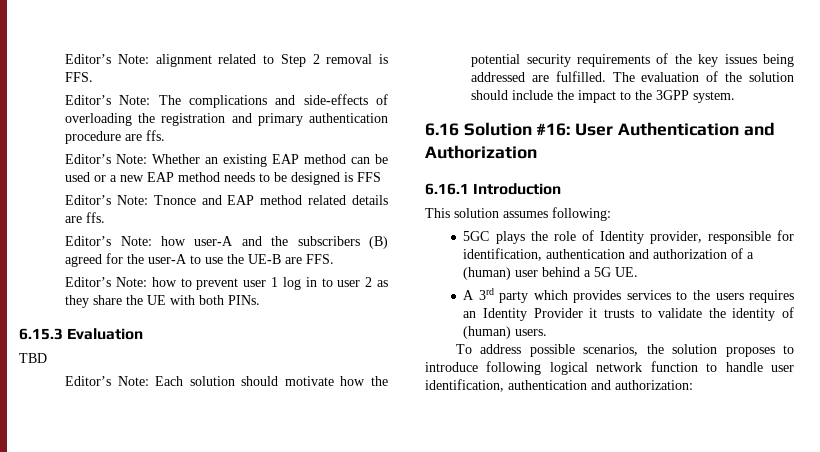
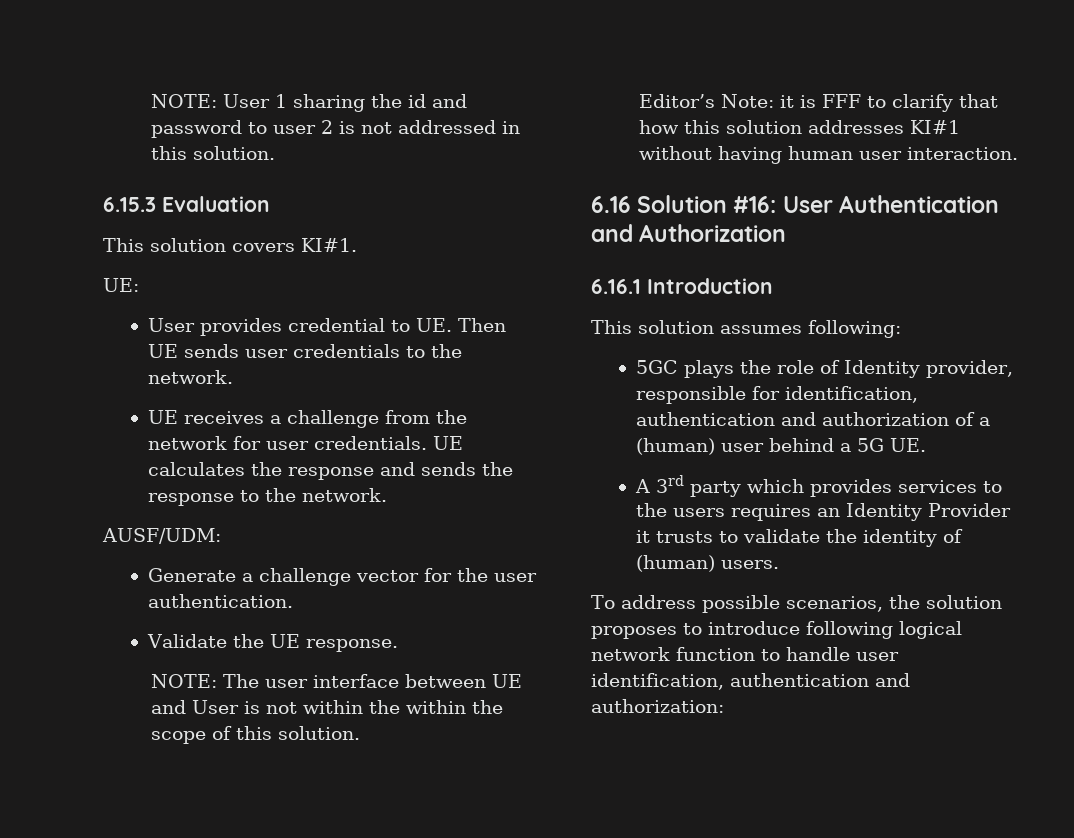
[65,54,389,67] [65,72,94,82] [65,94,388,108] [65,113,388,126] [65,130,166,144] [65,154,389,167] [65,172,382,185] [65,195,389,205] [65,212,106,223] [65,236,388,249] [65,253,335,267] [65,277,388,290] [65,295,261,308] [19,328,144,340] [19,353,47,363] [65,376,389,386] [471,53,794,67] [471,71,794,82] [471,90,736,103] Editor’s Note: alignment related to Step 2 removal is FFS. // Editor’s Note: The complications and side-effects of overloading the registration and primary authentication procedure are ffs. // Editor’s Note: Whether an existing EAP method can be used or a new EAP method needs to be designed is FFS // Editor’s Note: Tnonce and EAP method related details are ffs. // Editor’s Note: how user-A and the subscribers (B) agreed for the user-A to use the UE-B are FFS. // Editor’s Note: how to prevent user 1 log in to user 2 as they share the UE with both PINs. // 6.15.3 Evaluation // TBD // Editor’s Note: Each solution should motivate how the potential security requirements of the key issues being addressed are fulfilled. The evaluation of the solution should include the impact to the 3GPP system. -> [150,94,467,112] [150,120,520,138] [150,146,275,160] [103,196,270,212] [103,238,357,252] [103,278,139,292] [147,318,506,336] [147,344,462,358] [147,370,233,384] [147,410,467,428] [147,436,463,450] [147,462,513,480] [147,488,387,506] [102,528,221,544] [147,568,537,586] [147,594,293,608] [146,634,398,652] [150,674,522,688] [150,700,503,714] [150,726,360,744] [638,94,998,112] [638,120,960,134] [638,146,1018,164] NOTE: User 1 sharing the id and password to user 2 is not addressed in this solution. // 6.15.3 Evaluation // This solution covers KI#1. // UE: // User provides credential to UE. Then UE sends user credentials to the network. // UE receives a challenge from the network for user credentials. UE calculates the response and sends the response to the network. // AUSF/UDM: // Generate a challenge vector for the user authentication. // Validate the UE response. // NOTE: The user interface between UE and User is not within the within the scope of this solution. // Editor’s Note: it is FFF to clarify that how this solution addresses KI#1 without having human user interaction.

